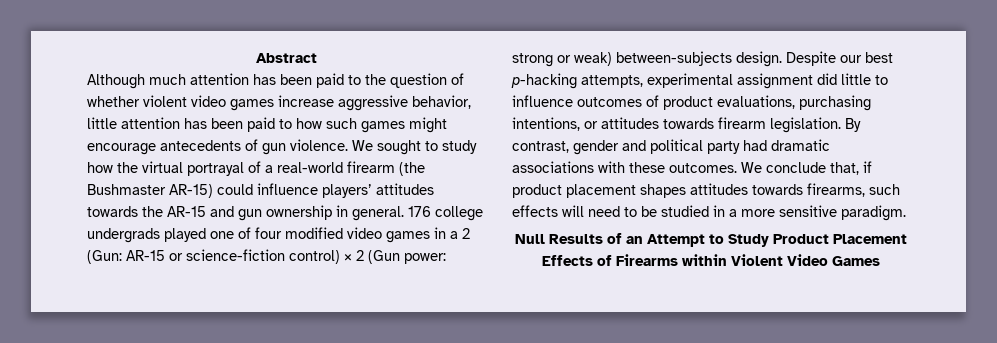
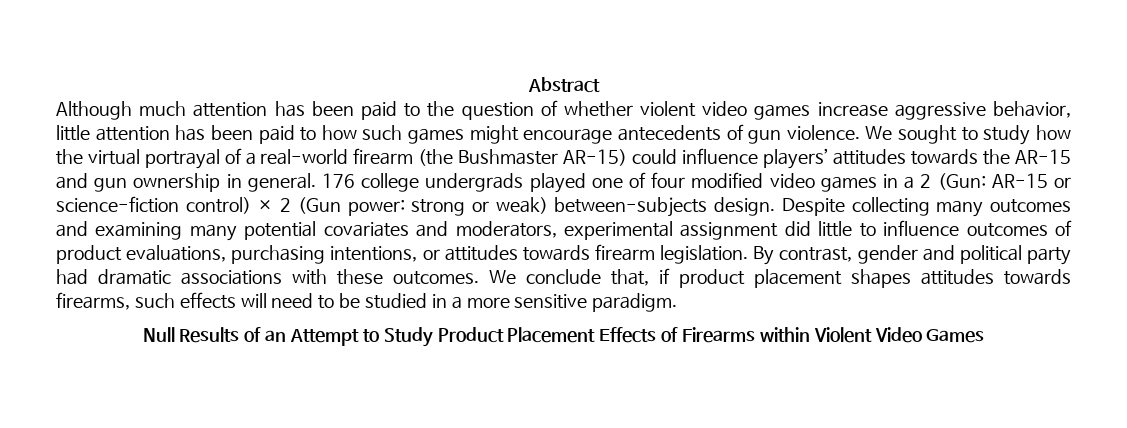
[840,52,893,63] [511,73,643,89] our best p-hacking attempts, -> [851,197,1071,217] [56,221,557,241] collecting many outcomes and examining many potential covariates and moderators,

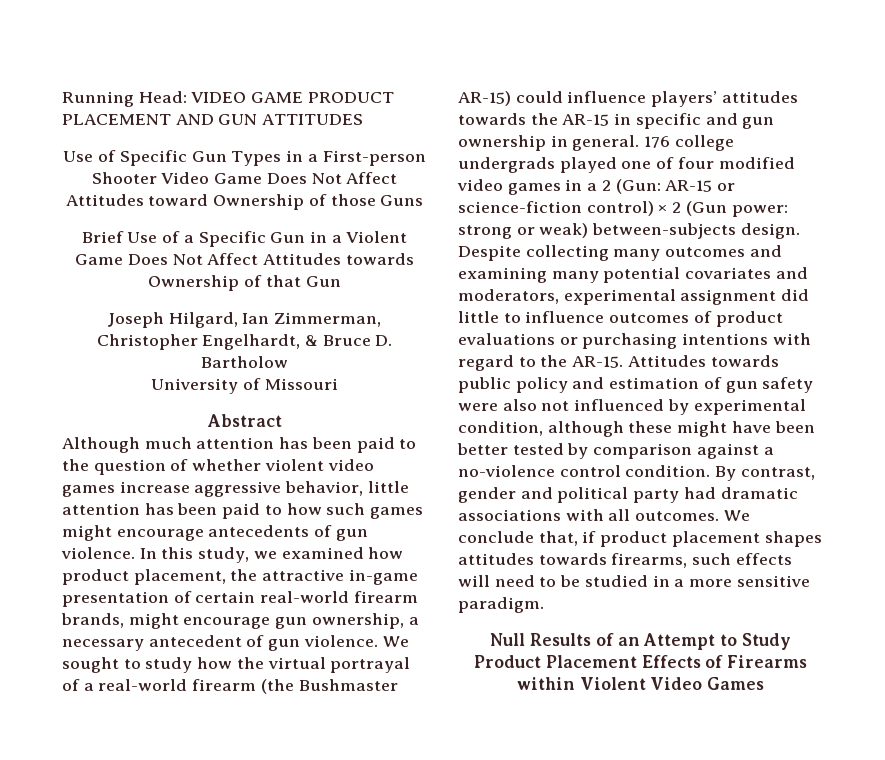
(527, 85) none -> [62,91,394,107] [62,114,364,125] [63,150,426,166] [91,172,398,184] [65,194,424,210] [81,231,408,247] [75,253,414,265] [148,275,341,291] [107,312,382,328] [96,334,393,350] [201,356,288,368] [151,378,338,394] Running Head: VIDEO GAME PRODUCT PLACEMENT AND GUN ATTITUDES // Use of Specific Gun Types in a First-person Shooter Video Game Does Not Affect Attitudes toward Ownership of those Guns // Brief Use of a Specific Gun in a Violent Game Does Not Affect Attitudes towards Ownership of that Gun // Joseph Hilgard, Ian Zimmerman, Christopher Engelhardt, & Bruce D. Bartholow // University of Missouri //
(860, 132) none -> [139,547,404,563] [62,569,418,585] [62,591,418,607] [61,613,419,629] [62,635,378,651] In this study, we examined how product placement, the attractive in-game presentation of certain real-world firearm brands, might encourage gun ownership, a necessary antecedent of gun violence.
(1071, 156) none -> [614,113,701,129] in specific
[126,244,749,264] evaluations, purchasing intentions, or attitudes towards firearm legislation. -> [458,333,811,349] [458,355,779,371] [458,377,814,393] [458,399,806,415] [458,421,815,437] [457,443,774,459] [458,465,711,477] evaluations or purchasing intentions with regard to the AR-15. Attitudes towards public policy and estimation of gun safety were also not influenced by experimental condition, although these might have been better tested by comparison against a no-violence control condition.
[336,269,383,285] these -> [608,509,631,521] all

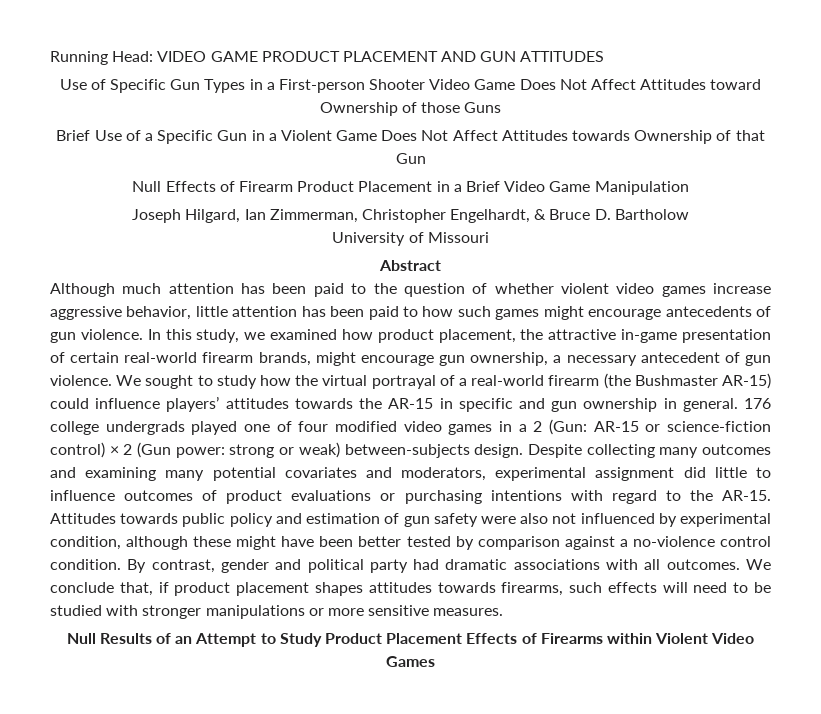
(341, 281) none -> [132,181,689,195] // Null Effects of Firearm Product Placement in a Brief Video Game Manipulation
[652,575,685,587] in a -> [106,605,324,619] with stronger manipulations or
[458,597,544,613] paradigm. -> [433,608,504,616] measures.

